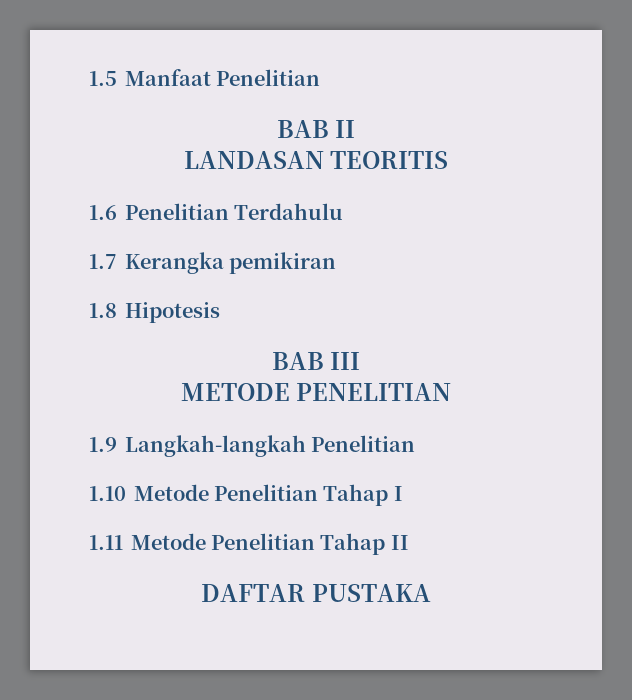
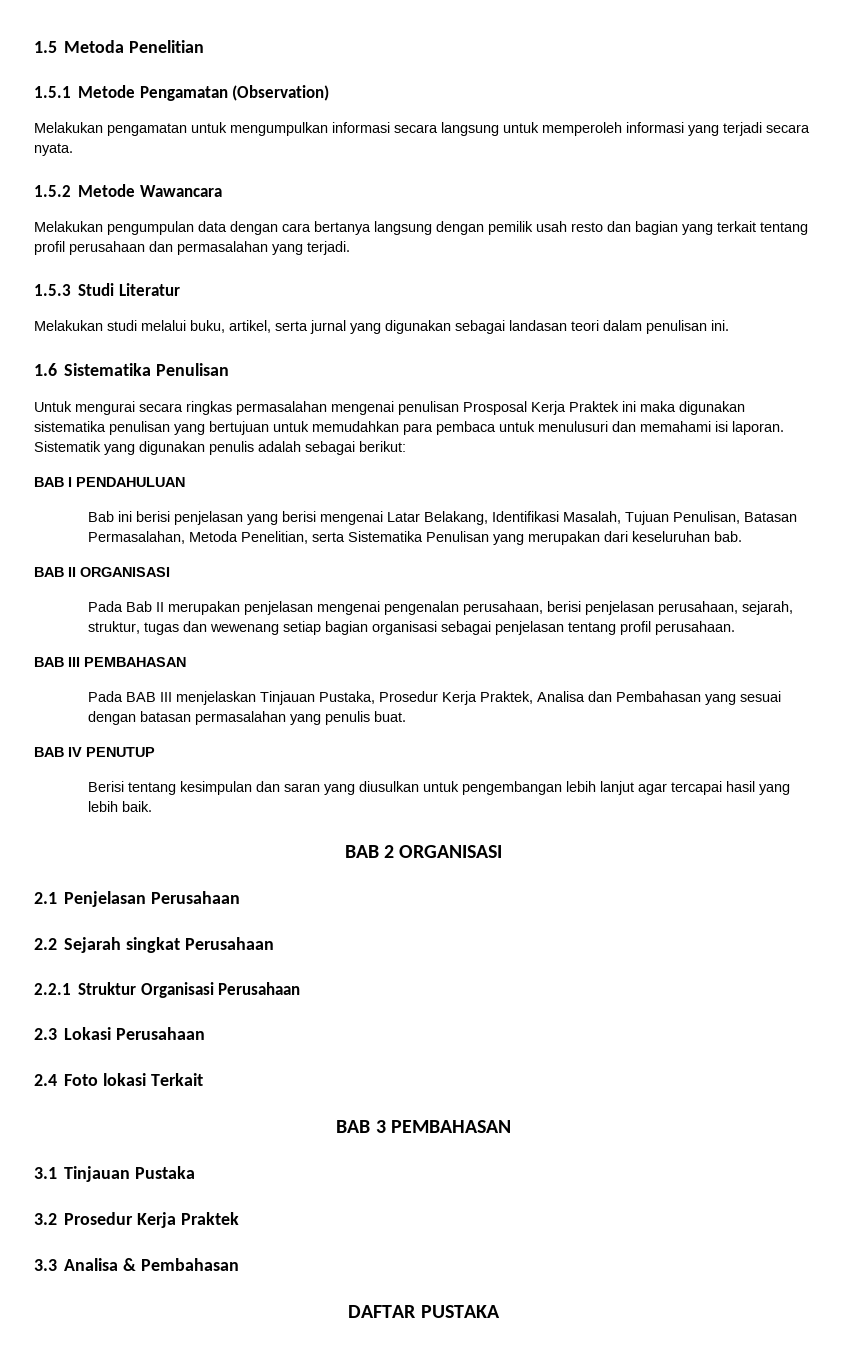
[124,69,320,86] [276,120,356,138] [183,151,449,169] [89,203,343,220] [89,252,336,274] [89,302,220,323] [271,352,361,370] [180,383,452,401] [89,435,415,457] [89,484,403,506] [89,533,409,555] Manfaat Penelitian // BAB II // LANDASAN TEORITIS // 1.6 Penelitian Terdahulu // 1.7 Kerangka pemikiran // 1.8 Hipotesis // BAB III // METODE PENELITIAN // 1.9 Langkah-langkah Penelitian // 1.10 Metode Penelitian Tahap I // 1.11 Metode Penelitian Tahap II -> [64,40,205,53] [34,85,330,101] [34,122,810,136] [34,143,73,156] [34,184,222,197] [34,221,808,235] [34,241,350,255] [34,283,180,296] [34,320,729,334] [34,363,230,376] [34,401,745,415] [34,421,784,435] [34,441,406,455] [34,477,185,487] [88,511,798,525] [88,531,743,545] [34,567,170,577] [88,601,794,615] [88,621,736,635] [34,657,186,667] [88,691,782,705] [88,711,407,725] [34,747,155,757] [88,781,791,795] [88,801,153,812] [344,845,503,858] [34,891,241,907] [34,937,274,953] [34,982,301,998] [34,1027,206,1040] [34,1073,203,1086] [336,1120,511,1133] [34,1166,196,1182] [34,1212,239,1228] [34,1258,239,1271] Metoda Penelitian // 1.5.1 Metode Pengamatan (Observation) // Melakukan pengamatan untuk mengumpulkan informasi secara langsung untuk memperoleh informasi yang terjadi secara nyata. // 1.5.2 Metode Wawancara // Melakukan pengumpulan data dengan cara bertanya langsung dengan pemilik usah resto dan bagian yang terkait tentang profil perusahaan dan permasalahan yang terjadi. // 1.5.3 Studi Literatur // Melakukan studi melalui buku, artikel, serta jurnal yang digunakan sebagai landasan teori dalam penulisan ini. // 1.6 Sistematika Penulisan // Untuk mengurai secara ringkas permasalahan mengenai penulisan Prosposal Kerja Praktek ini maka digunakan sistematika penulisan yang bertujuan untuk memudahkan para pembaca untuk menulusuri dan memahami isi laporan. Sistematik yang digunakan penulis adalah sebagai berikut: // BAB I PENDAHULUAN // Bab ini berisi penjelasan yang berisi mengenai Latar Belakang, Identifikasi Masalah, Tujuan Penulisan, Batasan Permasalahan, Metoda Penelitian, serta Sistematika Penulisan yang merupakan dari keseluruhan bab. // BAB II ORGANISASI // Pada Bab II merupakan penjelasan mengenai pengenalan perusahaan, berisi penjelasan perusahaan, sejarah, struktur, tugas dan wewenang setiap bagian organisasi sebagai penjelasan tentang profil perusahaan. // BAB III PEMBAHASAN // Pada BAB III menjelaskan Tinjauan Pustaka, Prosedur Kerja Praktek, Analisa dan Pembahasan yang sesuai dengan batasan permasalahan yang penulis buat. // BAB IV PENUTUP // Berisi tentang kesimpulan dan saran yang diusulkan untuk pengembangan lebih lanjut agar tercapai hasil yang lebih baik. // BAB 2 ORGANISASI // 2.1 Penjelasan Perusahaan // 2.2 Sejarah singkat Perusahaan // 2.2.1 Struktur Organisasi Perusahaan // 2.3 Lokasi Perusahaan // 2.4 Foto lokasi Terkait // BAB 3 PEMBAHASAN // 3.1 Tinjauan Pustaka // 3.2 Prosedur Kerja Praktek // 3.3 Analisa & Pembahasan

